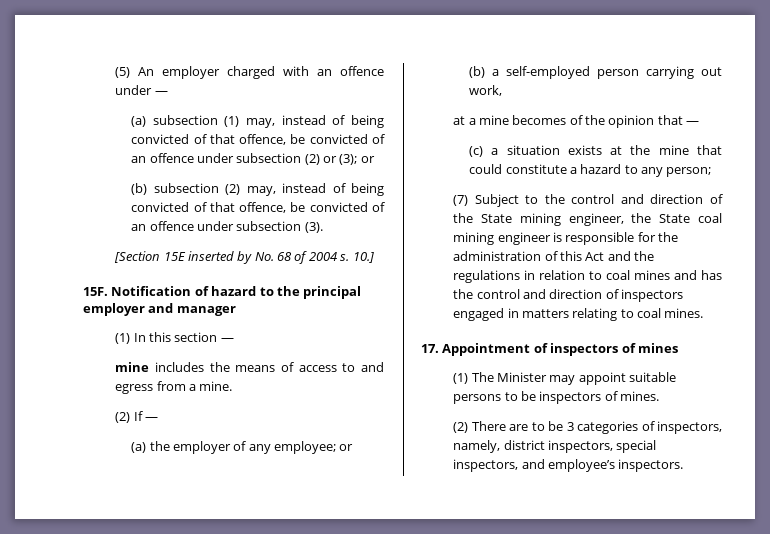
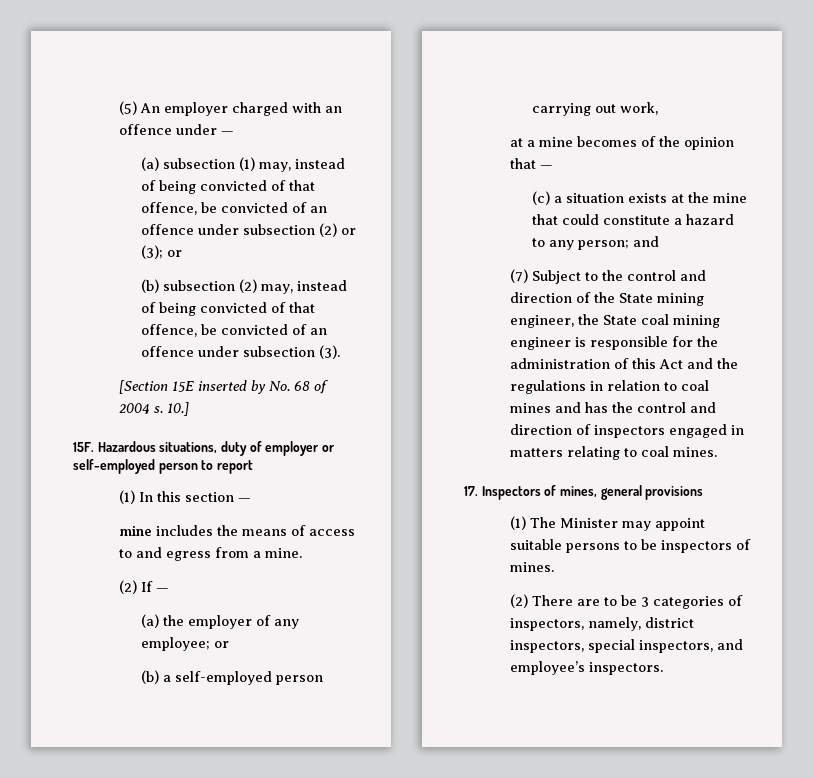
[111,286,362,299] [83,303,236,316] Notification of hazard to the principal employer and manager -> [97,441,335,456] [73,459,253,474] Hazardous situations, duty of employer or self-employed person to report
(712, 172) none -> [633,236,660,247] and
[442,343,678,356] Appointment of inspectors of mines -> [481,485,704,500] Inspectors of mines, general provisions

